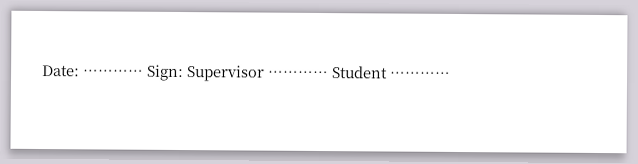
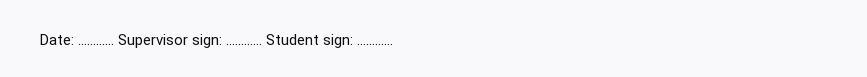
[147,64,265,82] Sign: Supervisor -> [118,34,223,48] Supervisor sign:
(388, 72) none -> [323,34,354,48] sign:

